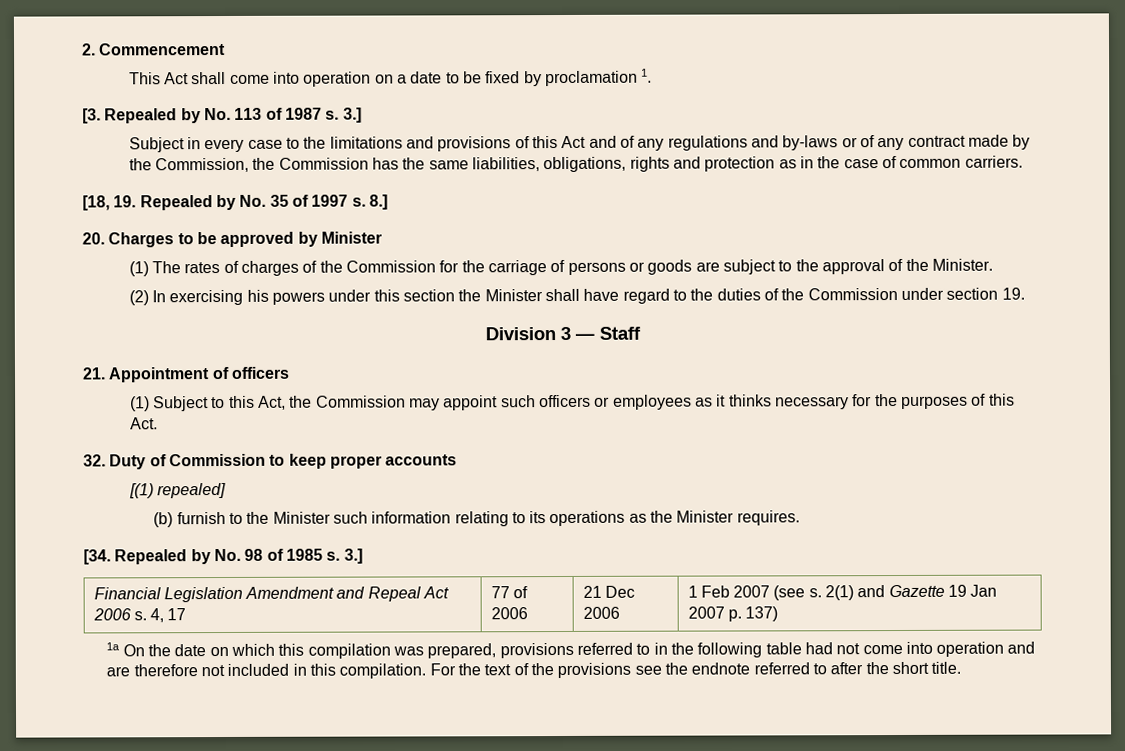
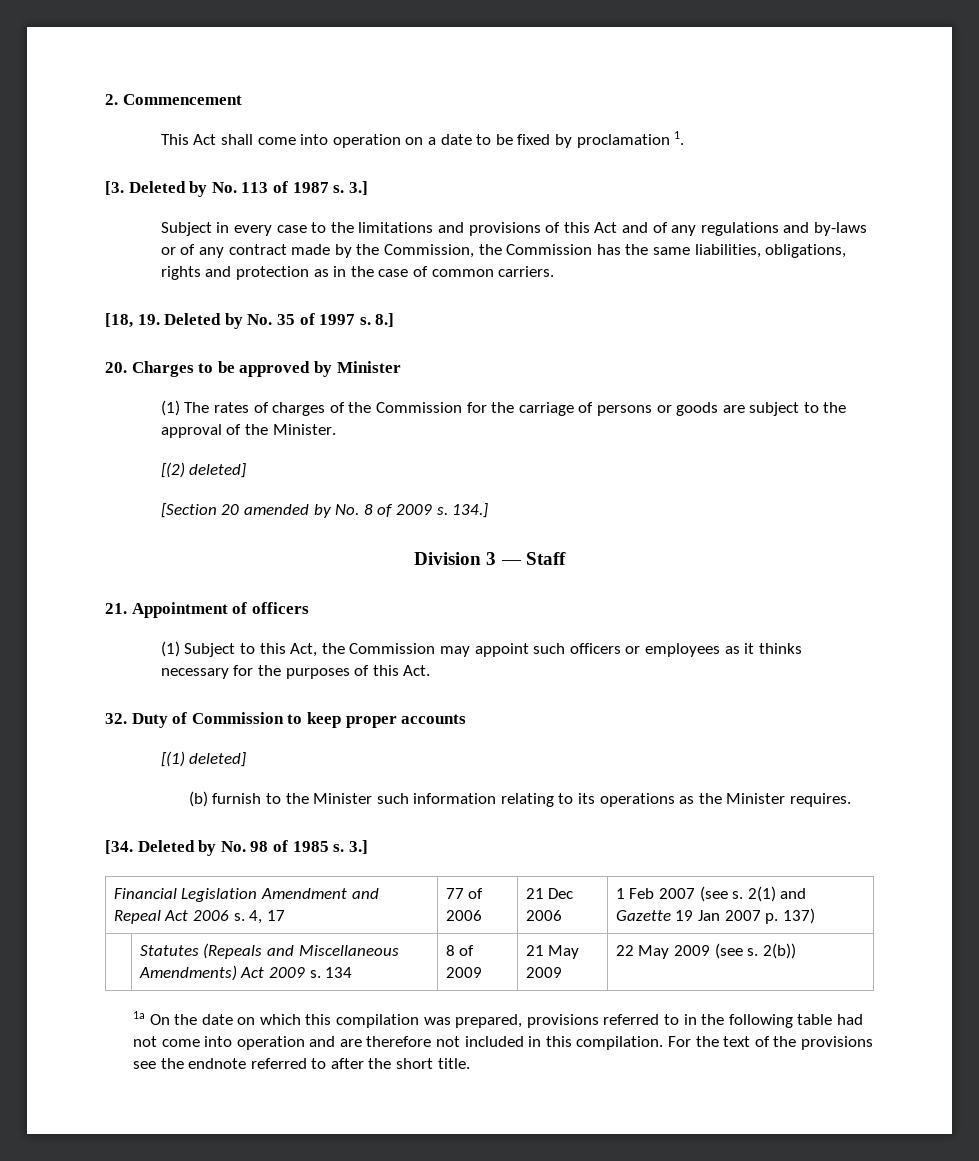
[104,108,178,124] Repealed -> [128,181,186,193] Deleted
[139,195,213,211] Repealed -> [164,313,222,325] Deleted
[128,287,1025,306] (2) In exercising his powers under this section the Minister shall have regard to the duties of the Commission under section 19. -> [160,462,247,478] [160,503,489,518] [(2) deleted] // [Section 20 amended by No. 8 of 2009 s. 134.]
[157,482,227,499] repealed] -> [189,752,247,767] deleted]
[114,549,188,565] Repealed -> [137,840,195,852] Deleted
(779, 614) none -> [139,943,399,959] [138,965,353,981] [445,945,475,956] [445,967,482,978] [525,945,580,959] [525,967,562,978] [615,943,796,959] // | Statutes (Repeals and Miscellaneous Amendments) Act 2009 s. 134 | 8 of 2009 | 21 May 2009 | 22 May 2009 (see s. 2(b))

